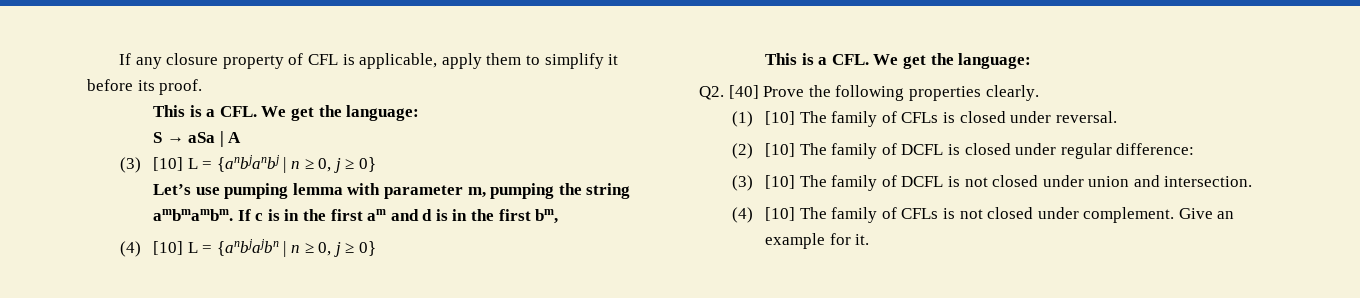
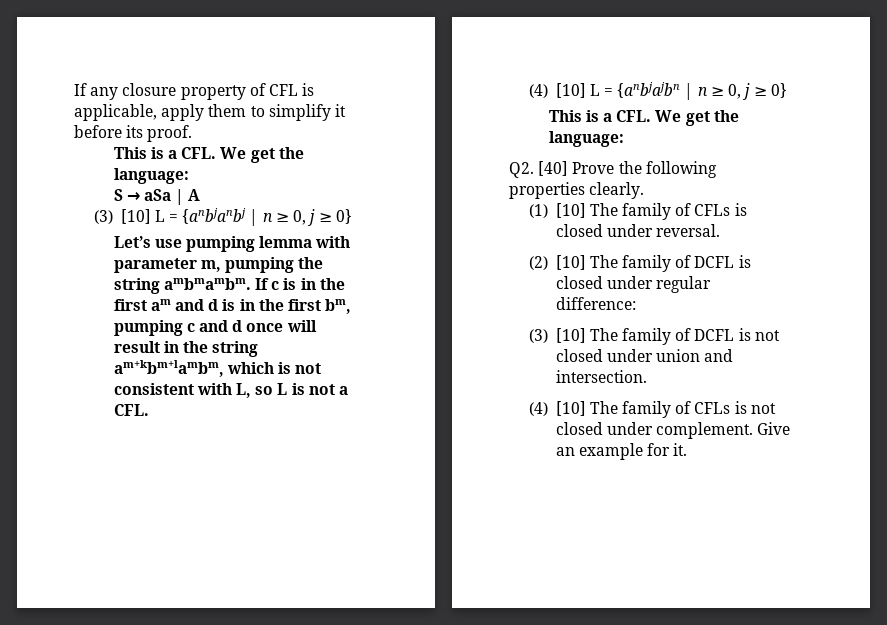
(559, 216) none -> [113,320,317,336] [113,341,259,357] [113,360,322,377] [113,383,349,398] [113,404,149,416] pumping c and d once will result in the string am+kbm+lambm, which is not consistent with L, so L is not a CFL.

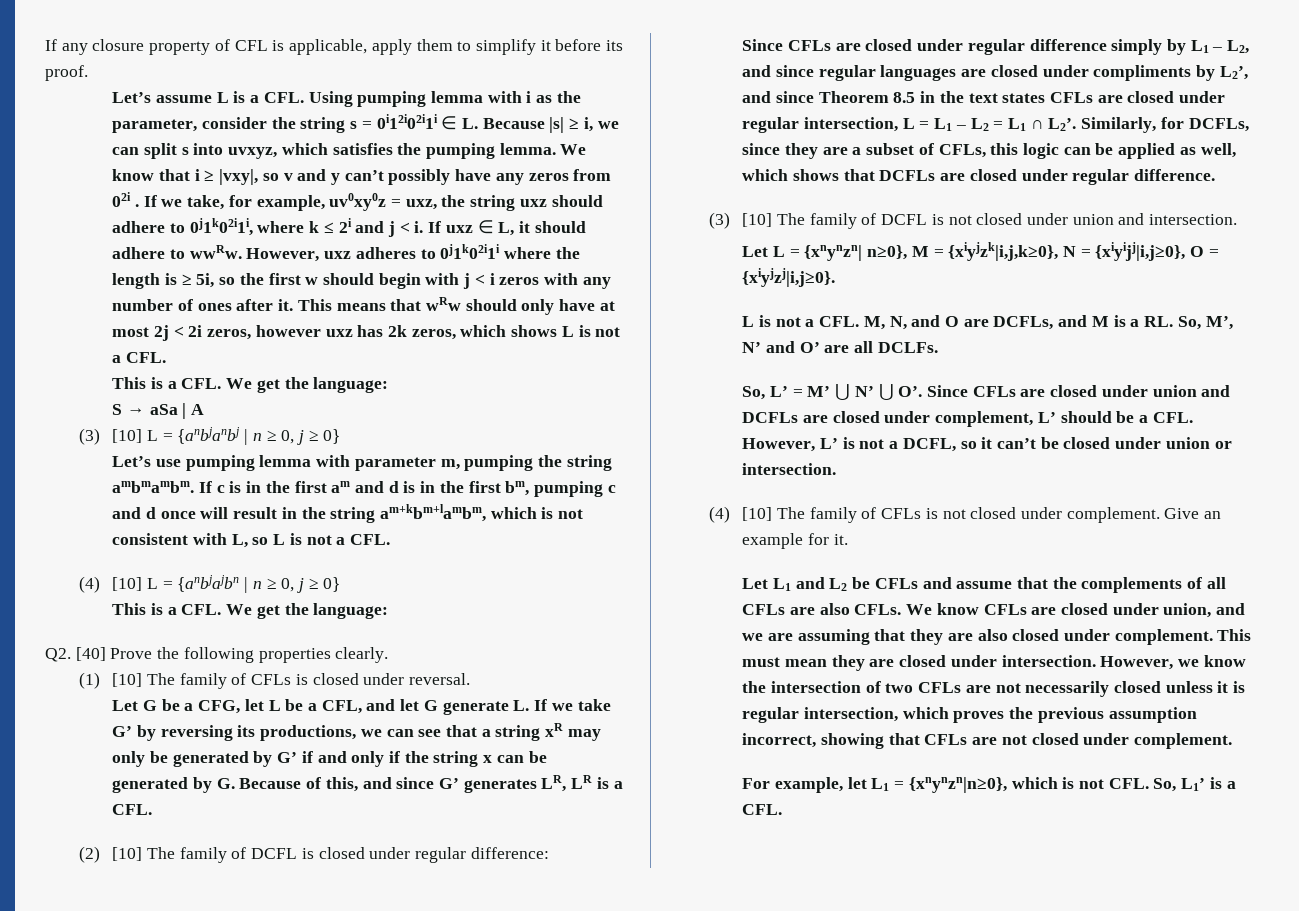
(193, 133) none -> [112,91,581,107] [112,114,619,133] [112,143,587,159] [112,169,612,185] [112,192,603,211] [112,218,586,237] [112,244,580,262] [112,273,611,289] [112,297,615,315] [112,325,621,341] [112,352,166,363] // Let’s assume L is a CFL. Using pumping lemma with i as the parameter, consider the string s = 0i12i02i1i ∈ L. Because |s| ≥ i, we can split s into uvxyz, which satisfies the pumping lemma. We know that i ≥ |vxy|, so v and y can’t possibly have any zeros from 02i . If we take, for example, uv0xy0z = uxz, the string uxz should adhere to 0j1k02i1i, where k ≤ 2i and j < i. If uxz ∈ L, it should adhere to wwRw. However, uxz adheres to 0j1k02i1i where the length is ≥ 5i, so the first w should begin with j < i zeros with any number of ones after it. This means that wRw should only have at most 2j < 2i zeros, however uxz has 2k zeros, which shows L is not a CFL.
(720, 230) none -> [112,699,611,715] [112,723,601,741] [112,751,547,767] [112,775,623,793] [112,804,153,815] // Let G be a CFG, let L be a CFL, and let G generate L. If we take G’ by reversing its productions, we can see that a string xR may only be generated by G’ if and only if the string x can be generated by G. Because of this, and since G’ generates LR, LR is a CFL.
(636, 303) none -> [742,39,1250,55] [742,65,1248,81] [742,91,1226,103] [742,117,1249,133] [742,143,1236,159] [742,169,1215,185] // Since CFLs are closed under regular difference simply by L1 – L2, and since regular languages are closed under compliments by L2’, and since Theorem 8.5 in the text states CFLs are closed under regular intersection, L = L1 – L2 = L1 ∩ L2’. Similarly, for DCFLs, since they are a subset of CFLs, this logic can be applied as well, which shows that DCFLs are closed under regular difference.
(647, 376) none -> [742,242,1219,261] [742,268,836,287] [742,315,1233,330] [742,341,938,353] [742,384,1231,400] [742,411,1193,427] [742,437,1232,452] [742,463,837,475] // Let L = {xnynzn| n≥0}, M = {xiyjzk|i,j,k≥0}, N = {xiyijj|i,j≥0}, O = {xiyjzj|i,j≥0}. // L is not a CFL. M, N, and O are DCFLs, and M is a RL. So, M’, N’ and O’ are all DCLFs. // So, L’ = M’ ⋃ N’ ⋃ O’. Since CFLs are closed under union and DCFLs are closed under complement, L’ should be a CFL. However, L’ is not a DCFL, so it can’t be closed under union or intersection.
(688, 449) none -> [742,577,1226,593] [742,603,1246,618] [742,629,1252,645] [742,655,1246,671] [742,681,1246,697] [742,707,1197,723] [742,733,1232,749] [742,777,1236,793] [742,804,783,815] // Let L1 and L2 be CFLs and assume that the complements of all CFLs are also CFLs. We know CFLs are closed under union, and we are assuming that they are also closed under complement. This must mean they are closed under intersection. However, we know the intersection of two CFLs are not necessarily closed unless it is regular intersection, which proves the previous assumption incorrect, showing that CFLs are not closed under complement. // For example, let L1 = {xnynzn|n≥0}, which is not CFL. So, L1’ is a CFL.

